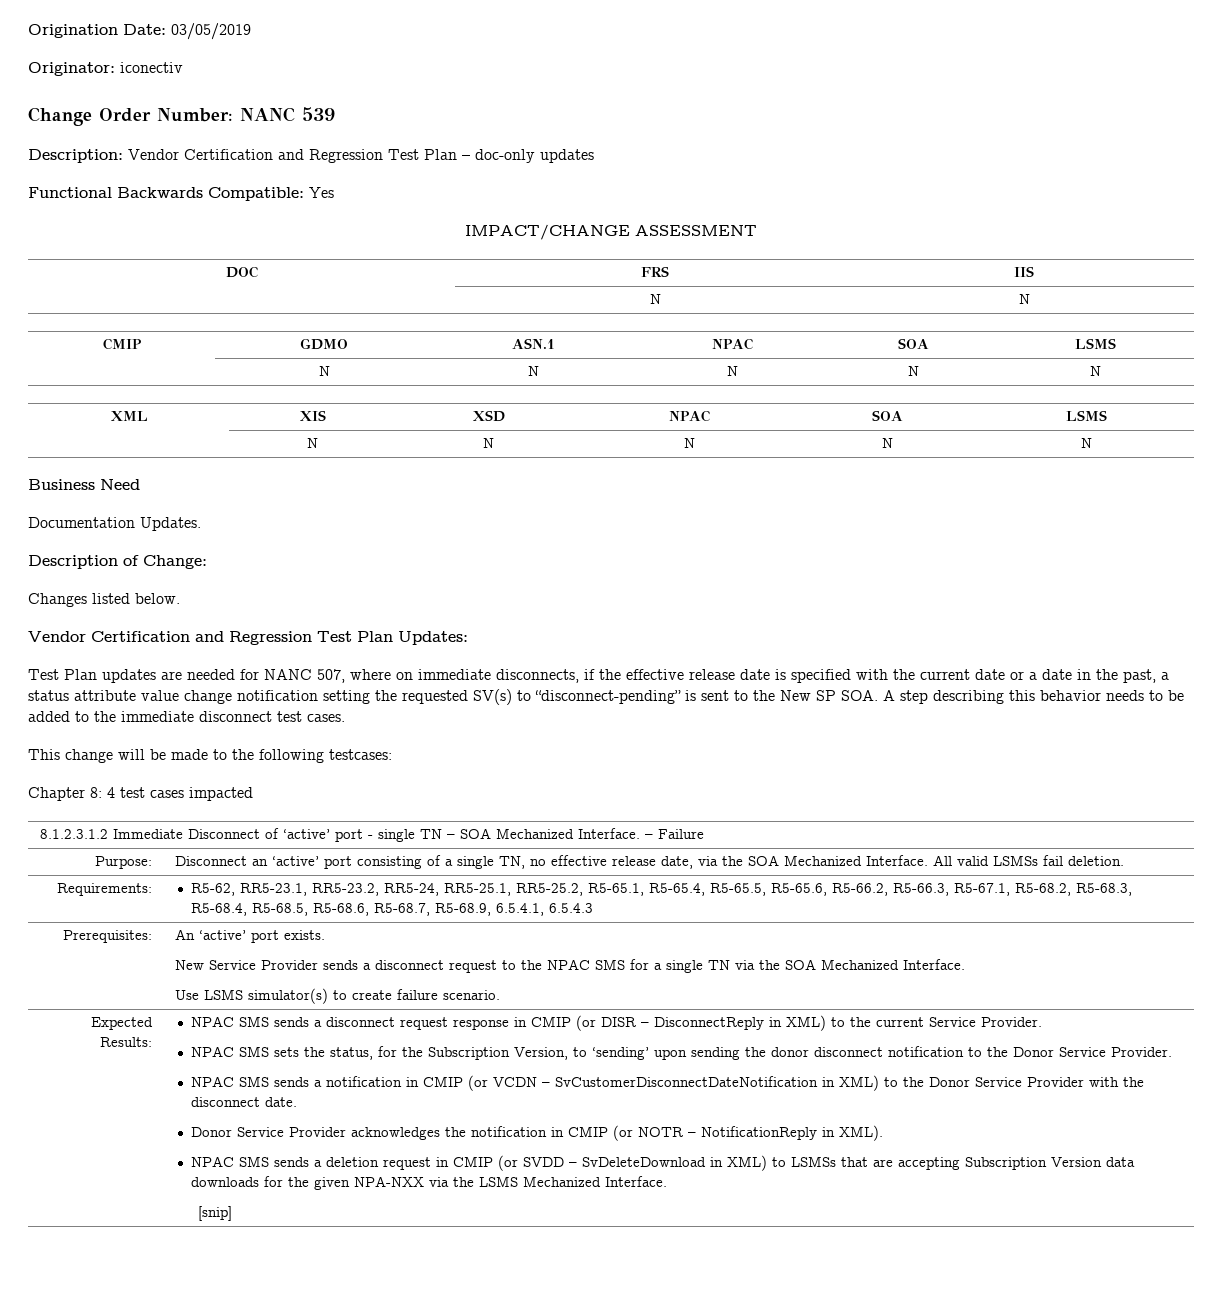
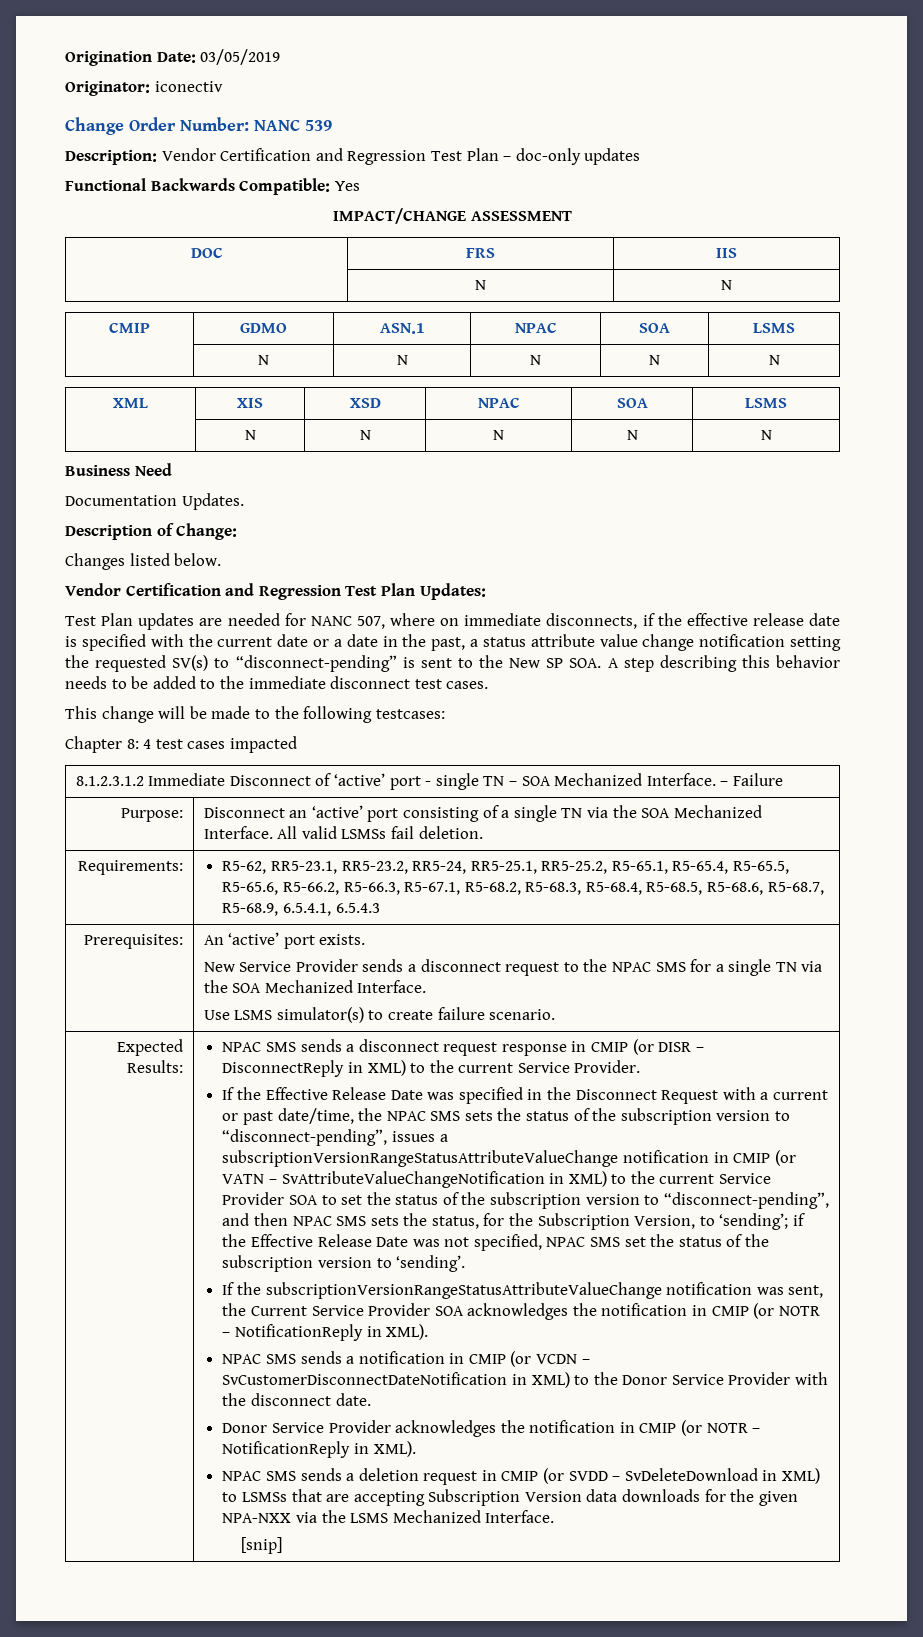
[499,855,694,869] TN, no effective release date, -> [561,808,583,818] TN
(1043, 1022) none -> [222,1087,828,1104] [222,1108,790,1125] [222,1129,448,1146] [222,1150,796,1167] [222,1171,772,1188] [222,1192,829,1209] [222,1213,288,1226] If the Effective Release Date was specified in the Disconnect Request with a current or past date/time, the NPAC SMS sets the status of the subscription version to “disconnect-pending”, issues a subscriptionVersionRangeStatusAttributeValueChange notification in CMIP (or VATN – SvAttributeValueChangeNotification in XML) to the current Service Provider SOA to set the status of the subscription version to “disconnect-pending”, and then
[592,1046,1173,1060] ‘sending’ upon sending the donor disconnect notification to the Donor Service Provider. -> [719,1213,805,1230] [222,1234,769,1251] [222,1255,466,1272] [222,1282,824,1299] [222,1303,820,1320] [222,1324,429,1341] ‘sending’; if the Effective Release Date was not specified, NPAC SMS set the status of the subscription version to ‘sending’. // If the subscriptionVersionRangeStatusAttributeValueChange notification was sent, the Current Service Provider SOA acknowledges the notification in CMIP (or NOTR – NotificationReply in XML).

